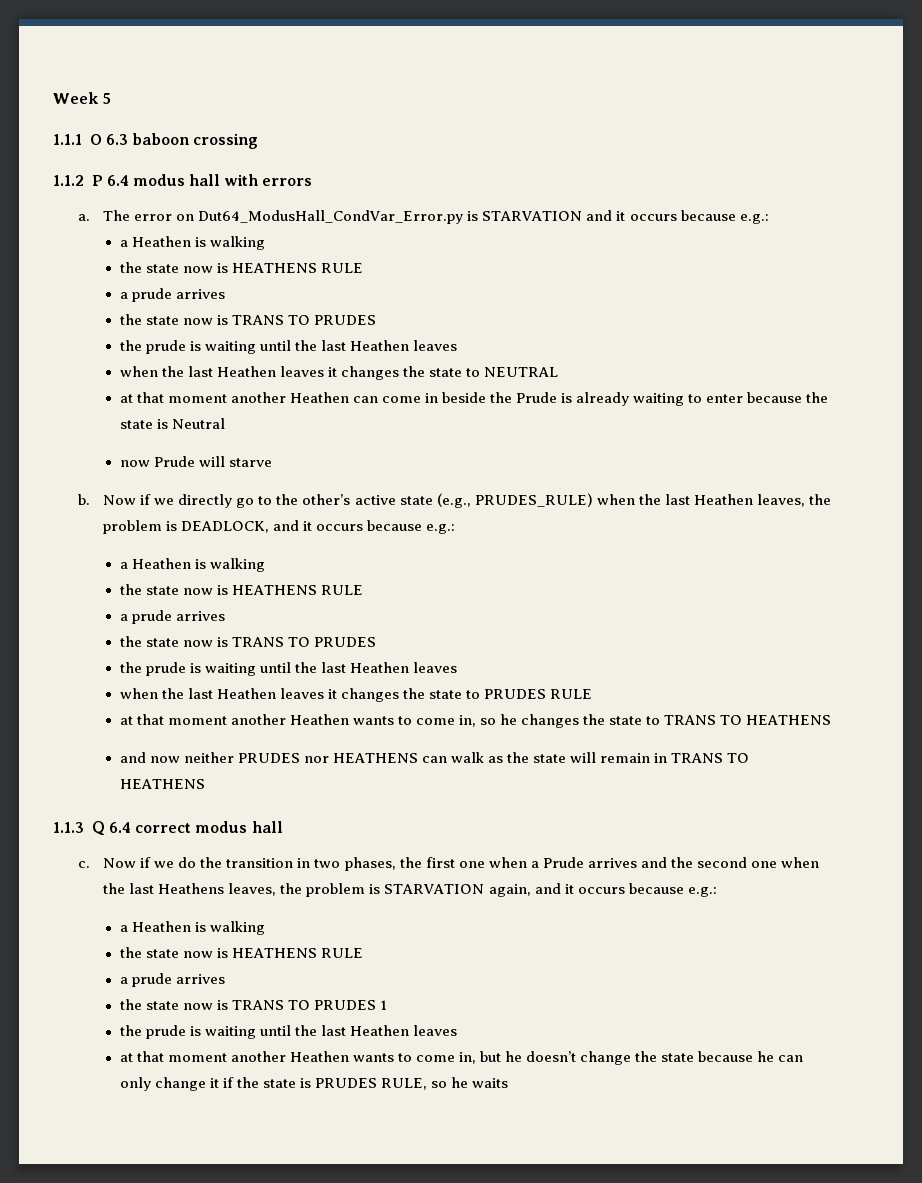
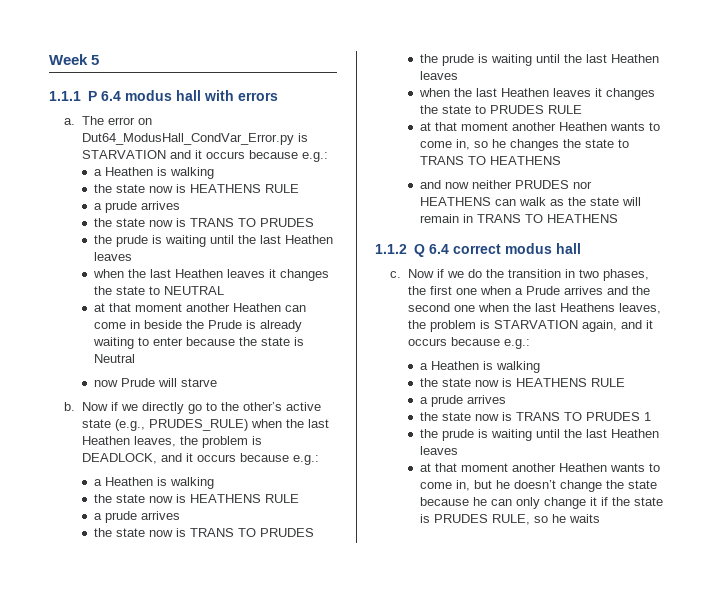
[89,133,259,149] [53,175,84,186] O 6.3 baboon crossing // 1.1.2 -> (81, 96) none
[53,822,84,833] 1.1.3 -> [375,244,407,254] 1.1.2

